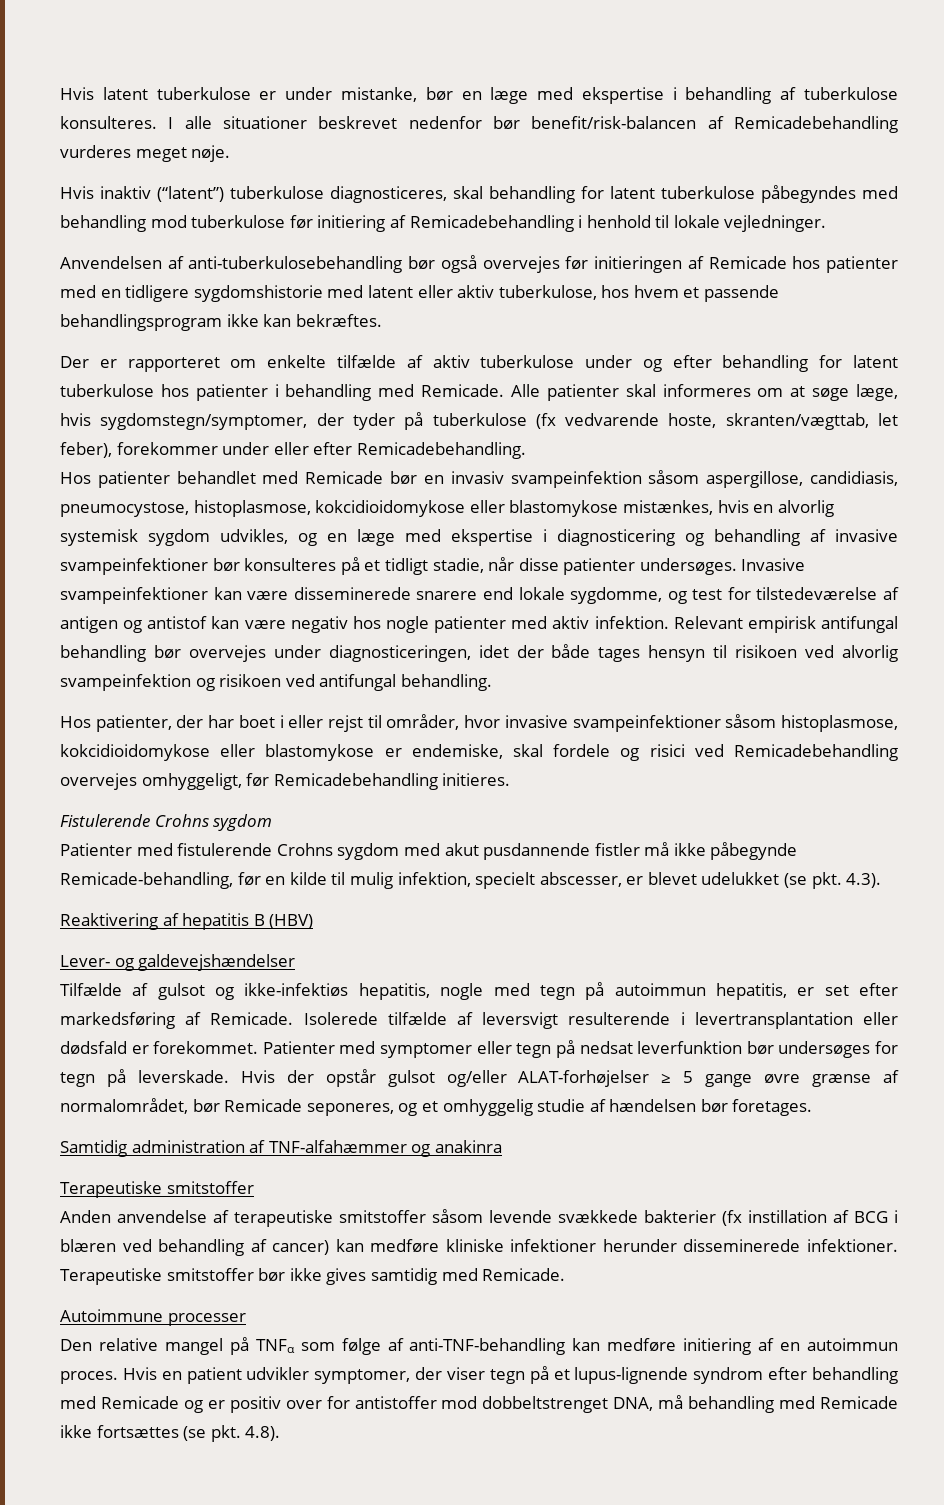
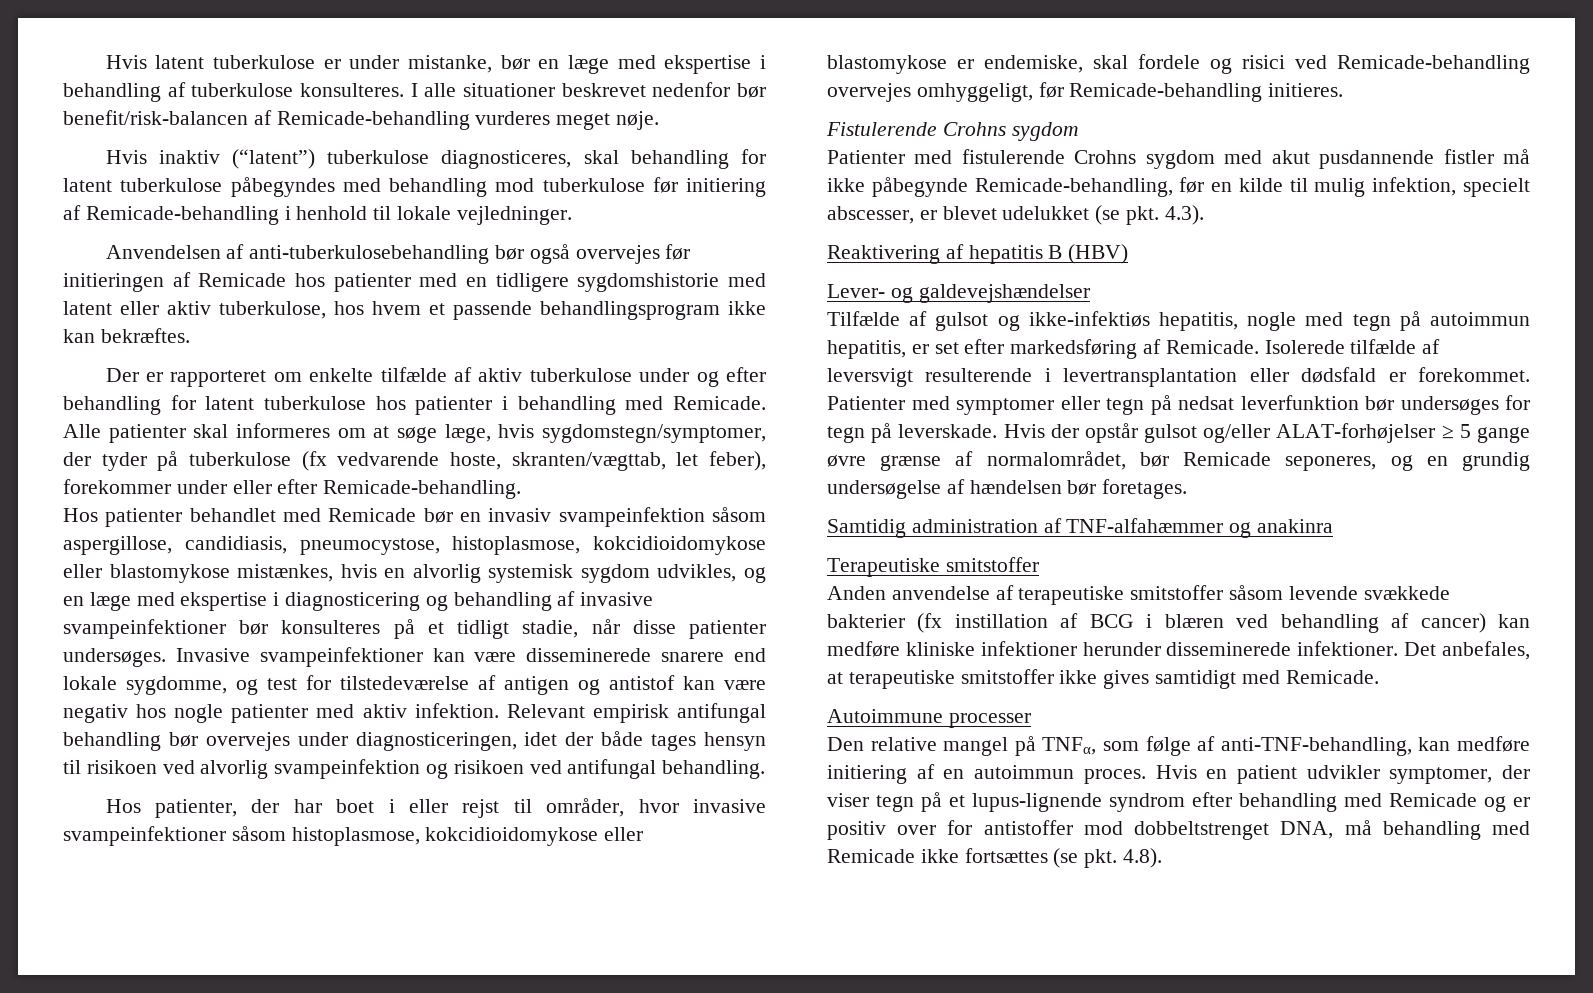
[734,116,898,133] Remicadebehandling -> [276,111,470,130] Remicade-behandling
[409,215,574,232] Remicadebehandling -> [85,206,279,225] Remicade-behandling
[356,442,526,459] Remicadebehandling. -> [323,480,522,499] Remicade-behandling.
[734,744,899,761] Remicadebehandling -> [1337,55,1530,74] Remicade-behandling
[273,773,438,790] Remicadebehandling -> [1069,83,1263,102] Remicade-behandling
[421,1099,586,1116] et omhyggelig studie -> [1426,452,1530,471] [827,480,941,499] en grundig undersøgelse
[60,1268,286,1285] Terapeutiske smitstoffer bør -> [1404,641,1530,660] [827,669,1054,689] Det anbefales, at terapeutiske smitstoffer
[370,1268,437,1285] samtidig -> [1155,670,1237,689] samtidigt
[255,1339,295,1353] TNFα -> [1042,737,1097,755] TNFα,
[409,1338,566,1355] anti-TNF-behandling -> [1220,737,1412,756] anti-TNF-behandling,

